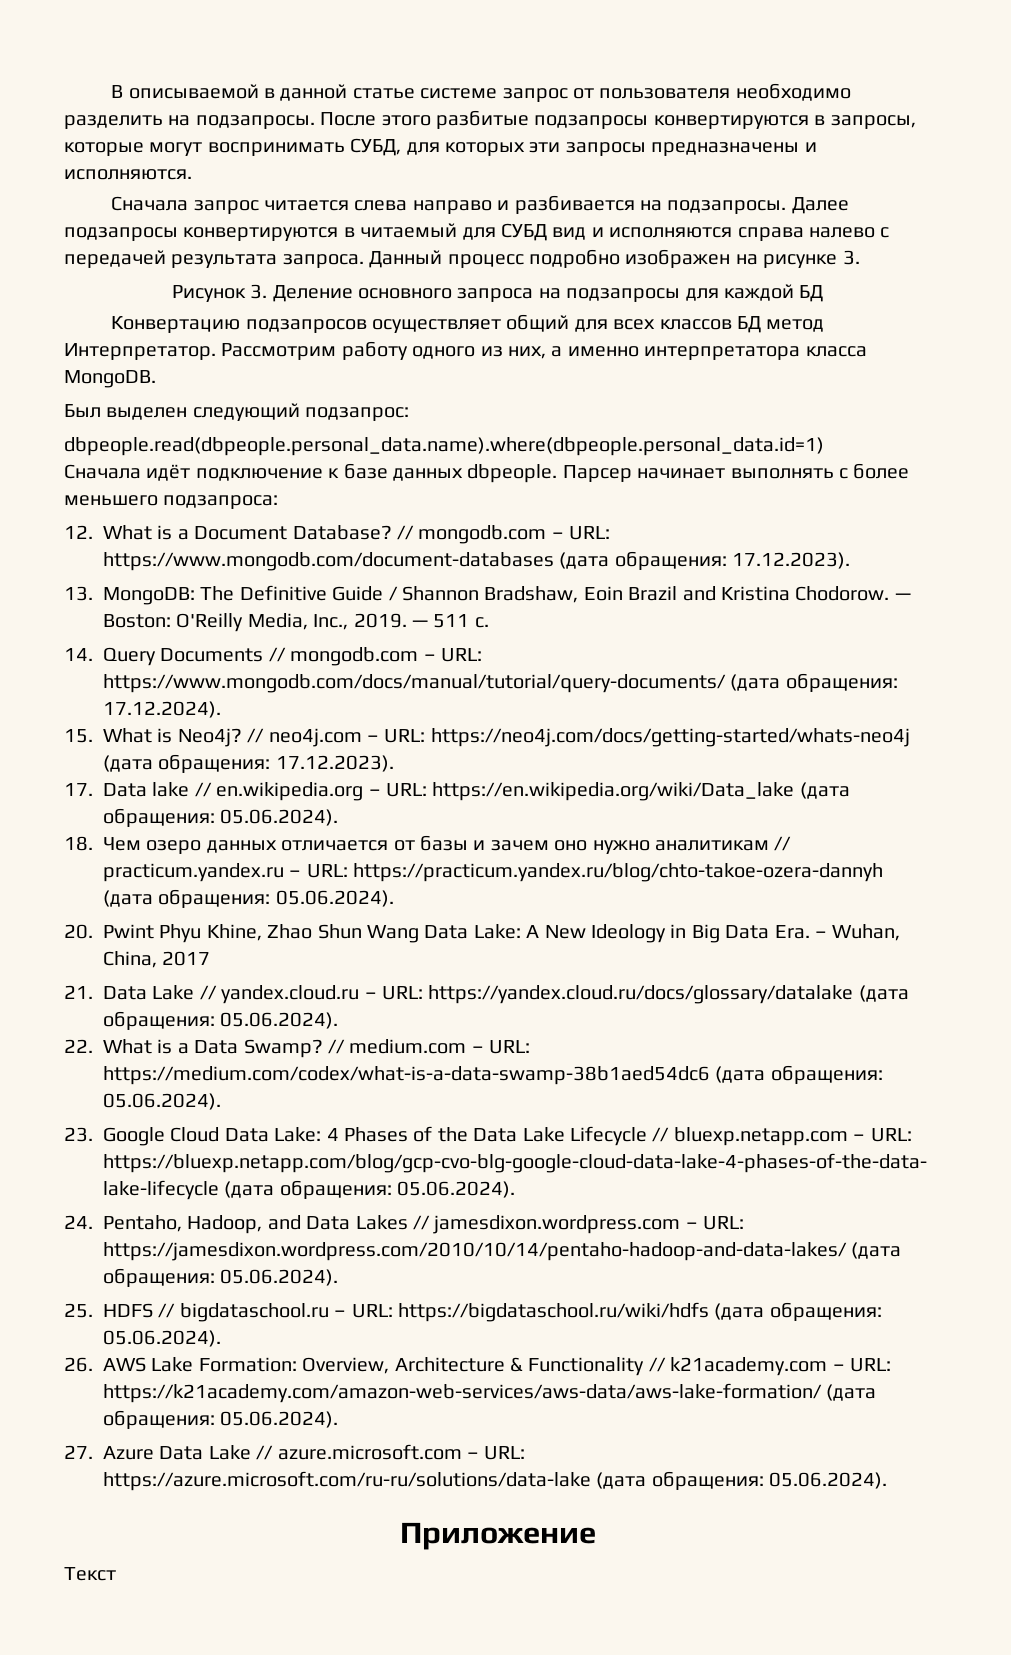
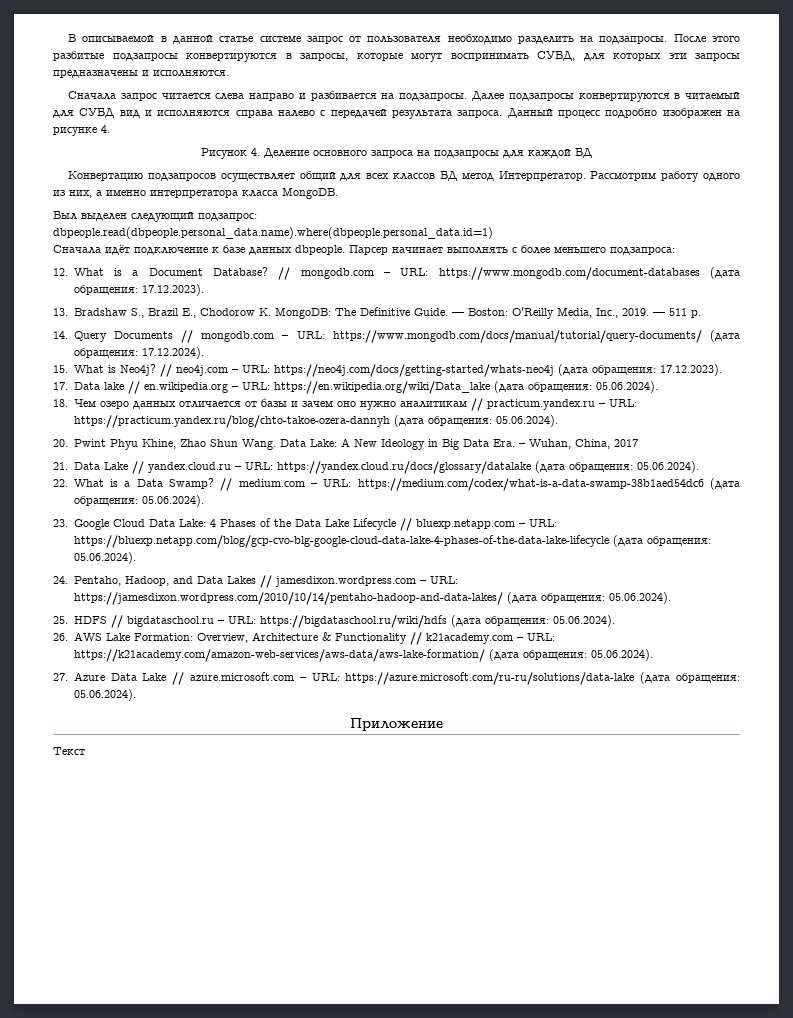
[842,250,860,265] 3. -> [101,125,110,133] 4.
[250,284,268,299] 3. -> [251,148,260,156] 4.
[103,585,890,605] MongoDB: The Definitive Guide / Shannon Bradshaw, Eoin Brazil and Kristina Chodorow. -> [73,307,448,319] Bradshaw S., Brazil E., Chodorow K. MongoDB: The Definitive Guide.
[474,617,489,628] с. -> [690,310,701,318] p.
[367,925,419,943] Wang -> [241,439,276,450] Wang.

